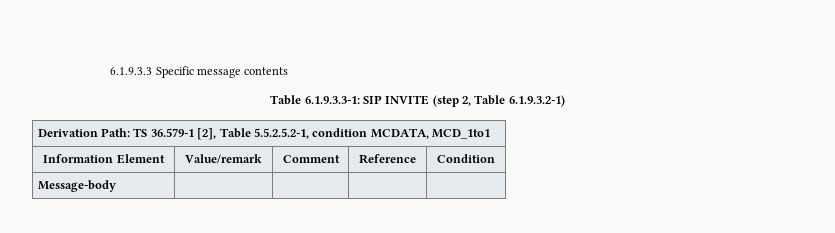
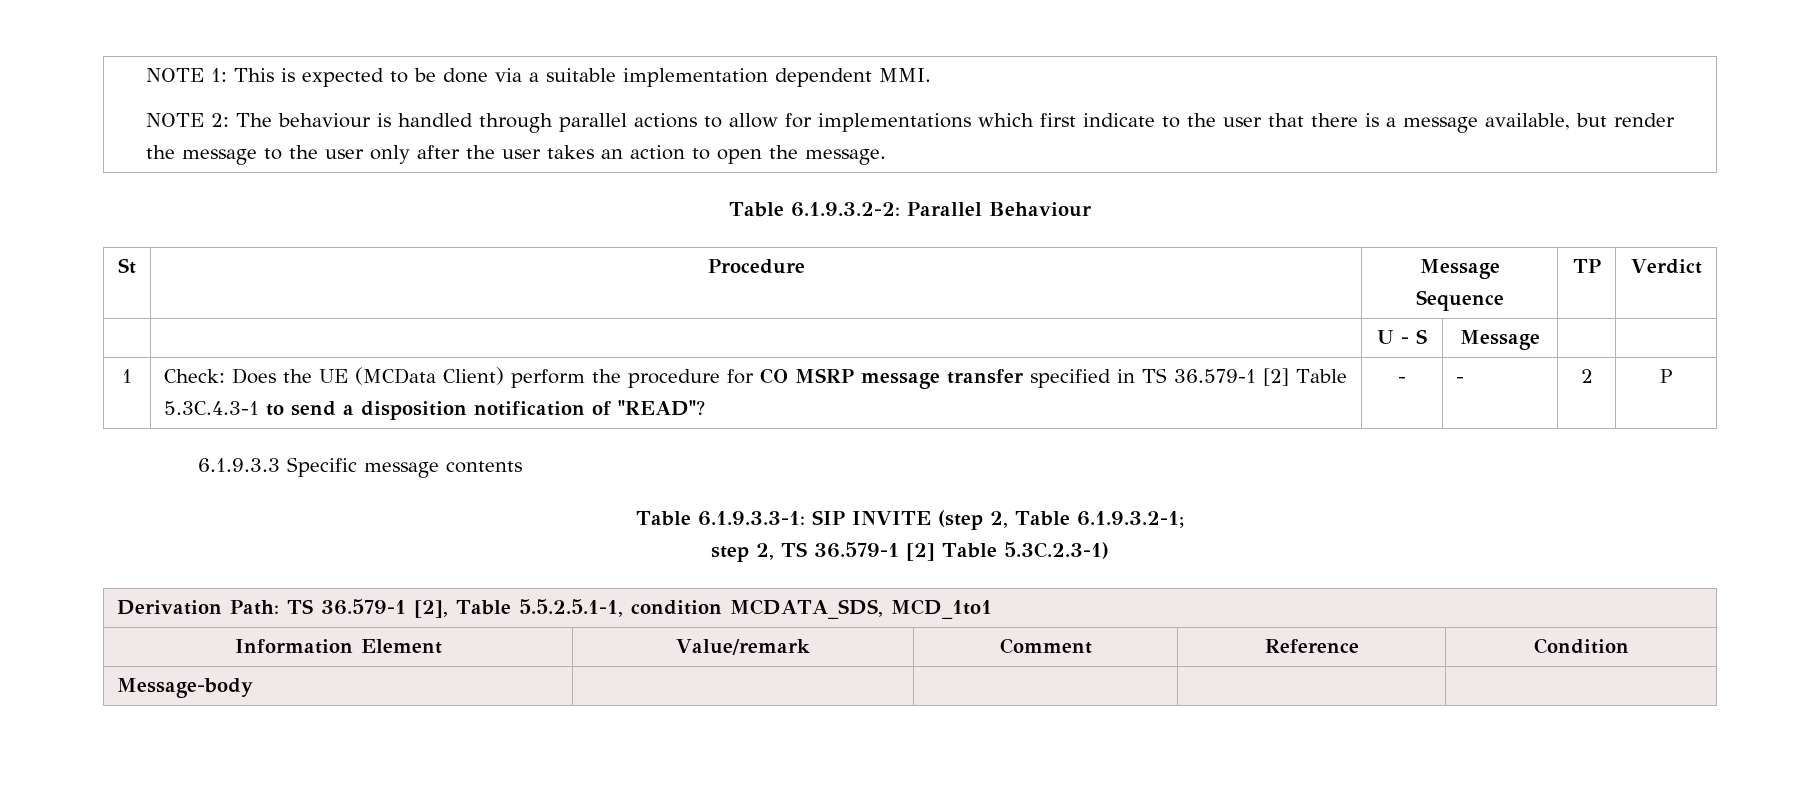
(110, 71) none -> [145,68,931,87] [145,113,1675,133] [145,145,886,165] [729,202,1092,217] [118,258,136,274] [707,259,805,274] [1419,259,1500,279] [1415,290,1504,311] [1572,259,1601,273] [1630,259,1702,274] [1377,329,1427,344] [1460,330,1540,350] [122,369,132,383] [164,367,1348,389] [164,400,706,420] [1398,377,1406,383] [1456,377,1465,383] [1580,369,1593,383] [1660,369,1672,383] NOTE 1: This is expected to be done via a suitable implementation dependent MMI. // NOTE 2: The behaviour is handled through parallel actions to allow for implementations which first indicate to the user that there is a message available, but render the message to the user only after the user takes an action to open the message. // Table 6.1.9.3.2-2: Parallel Behaviour // St | Procedure | Message Sequence | TP | Verdict // | | U - S | Message | | // 1 | Check: Does the UE (MCData Client) perform the procedure for CO MSRP message transfer specified in TS 36.579-1 [2] Table 5.3C.4.3-1 to send a disposition notification of "READ"? | - | - | 2 | P //
[508,95,565,107] 6.1.9.3.2-1) -> [1076,511,1184,528] [711,542,1109,562] 6.1.9.3.2-1; // step 2, TS 36.579-1 [2] Table 5.3C.2.3-1)
[253,128,429,139] 5.5.2.5.2-1, condition MCDATA, -> [519,599,884,619] 5.5.2.5.1-1, condition MCDATA_SDS,

